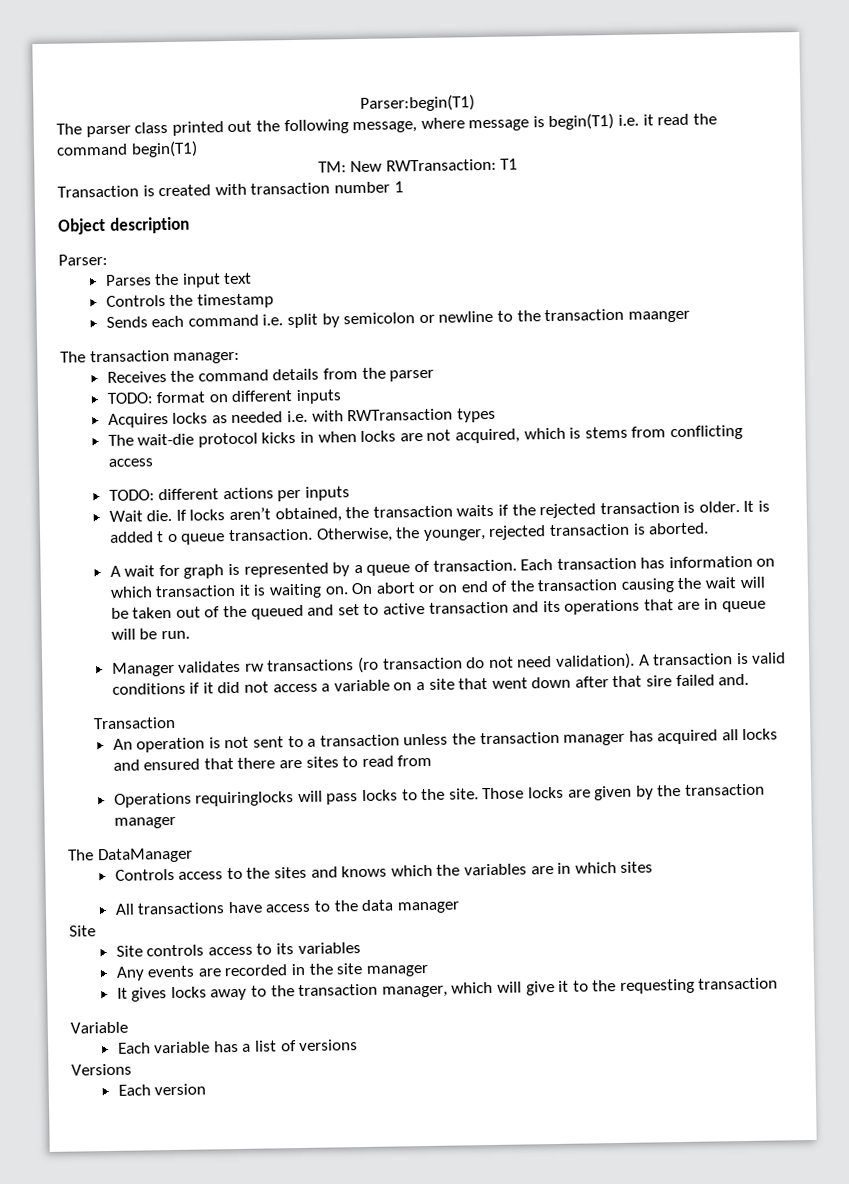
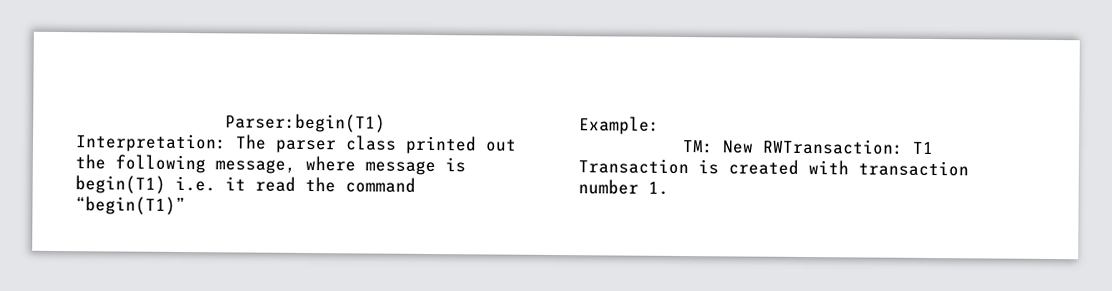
(475, 103) none -> [75,133,227,153] Interpretation:
[130,140,198,158] begin(T1) -> [75,196,186,216] [579,116,660,135] “begin(T1)” // Example:
[393,181,404,193] [58,216,190,235] [58,253,108,266] [104,272,253,288] [105,293,274,309] [105,308,690,329] [60,349,241,364] [106,367,435,383] [106,389,342,404] [107,407,496,428] [107,424,743,448] [107,458,153,467] [108,486,350,502] [108,500,771,523] [109,522,710,545] [109,555,776,579] [109,576,765,599] [110,598,766,620] [110,628,190,640] [111,652,787,677] [111,673,750,695] [92,716,176,730] [112,728,779,753] [112,754,433,771] [113,783,765,808] [113,816,176,829] [68,847,193,864] [114,861,654,881] [114,899,460,915] [69,925,96,937] [115,942,361,957] [115,963,429,981] [116,977,779,1002] [70,1021,128,1034] [117,1039,359,1054] [71,1063,132,1076] [117,1083,207,1096] 1 // Object description // Parser: // Parses the input text // Controls the timestamp // Sends each command i.e. split by semicolon or newline to the transaction maanger // The transaction manager: // Receives the command details from the parser // TODO: format on different inputs // Acquires locks as needed i.e. with RWTransaction types // The wait-die protocol kicks in when locks are not acquired, which is stems from conflicting access // TODO: different actions per inputs // Wait die. If locks aren’t obtained, the transaction waits if the rejected transaction is older. It is added t o queue transaction. Otherwise, the younger, rejected transaction is aborted. // A wait for graph is represented by a queue of transaction. Each transaction has information on which transaction it is waiting on. On abort or on end of the transaction causing the wait will be taken out of the queued and set to active transaction and its operations that are in queue will be run. // Manager validates rw transactions (ro transaction do not need validation). A transaction is valid conditions if it did not access a variable on a site that went down after that sire failed and. // Transaction // An operation is not sent to a transaction unless the transaction manager has acquired all locks and ensured that there are sites to read from // Operations requiringlocks will pass locks to the site. Those locks are given by the transaction manager // The DataManager // Controls access to the sites and knows which the variables are in which sites // All transactions have access to the data manager // Site // Site controls access to its variables // Any events are recorded in the site manager // It gives locks away to the transaction manager, which will give it to the requesting transaction // Variable // Each variable has a list of versions // Versions // Each version -> [648,181,669,195] 1.

